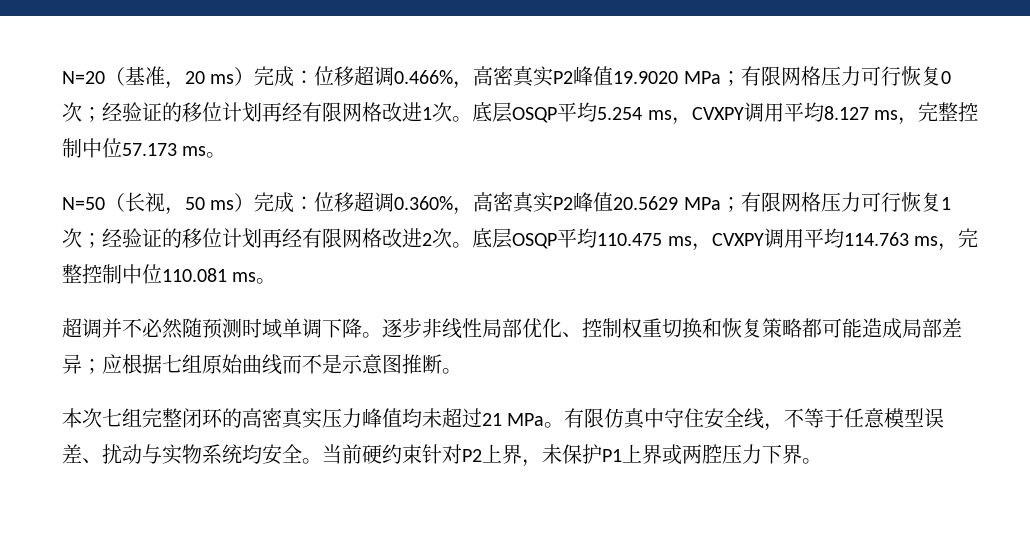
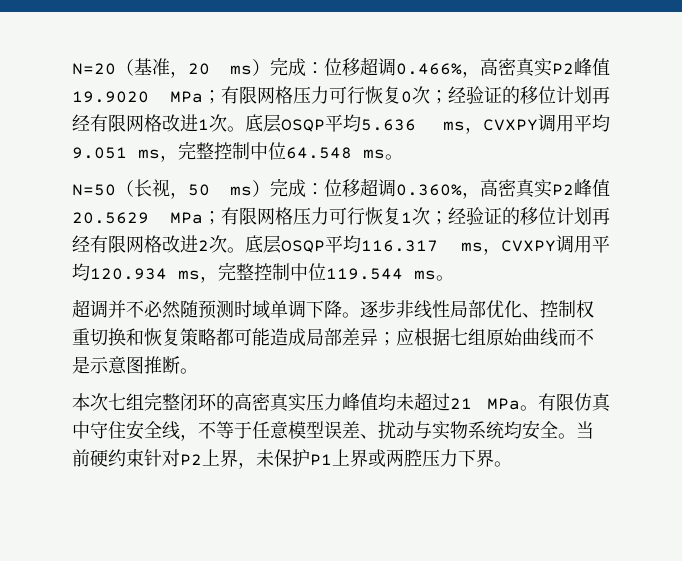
[597,102,978,125] [62,138,177,158] 5.254 ms，CVXPY调用平均8.127 ms，完整控制中位57.173 -> [361,114,610,134] [72,141,352,162] 5.636 ms，CVXPY调用平均9.051 ms，完整控制中位64.548
[597,228,978,251] [62,264,227,284] 110.475 ms，CVXPY调用平均114.763 ms，完整控制中位110.081 -> [361,235,610,255] [72,262,403,283] 116.317 ms，CVXPY调用平均120.934 ms，完整控制中位119.544

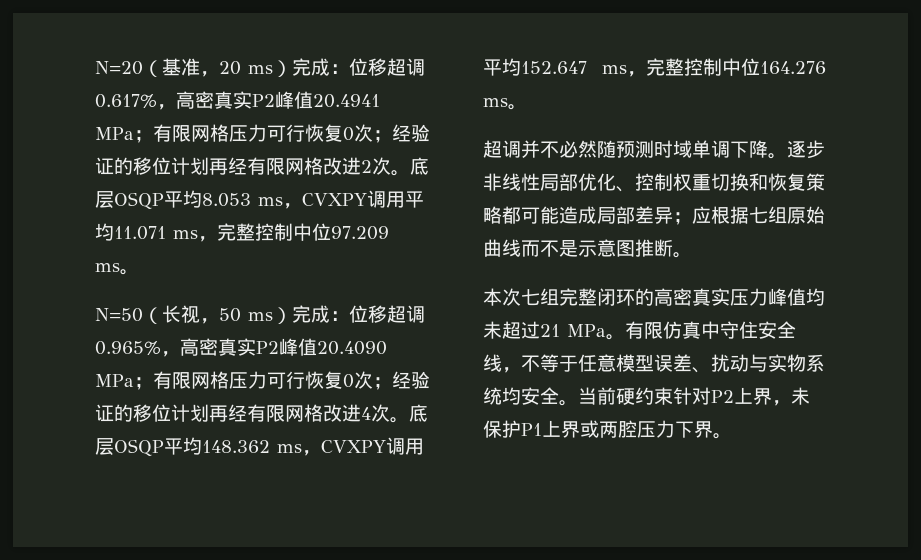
[396,58,610,78] [72,91,149,103] 0.466%，高密真实P2峰值19.9020 -> [95,91,380,110] 0.617%，高密真实P2峰值20.4941
[198,114,610,134] [72,141,352,162] 1次。底层OSQP平均5.636 ms，CVXPY调用平均9.051 ms，完整控制中位64.548 -> [361,157,429,176] [95,190,424,210] [95,223,389,242] 2次。底层OSQP平均8.053 ms，CVXPY调用平均11.071 ms，完整控制中位97.209
[396,179,610,199] [72,207,610,226] [72,235,610,255] [72,262,403,283] 0.360%，高密真实P2峰值20.5629 MPa；有限网格压力可行恢复1次；经验证的移位计划再经有限网格改进2次。底层OSQP平均116.317 ms，CVXPY调用平均120.934 ms，完整控制中位119.544 -> [95,338,387,357] [95,371,430,390] [95,404,428,423] [95,437,424,457] [483,58,826,77] 0.965%，高密真实P2峰值20.4090 MPa；有限网格压力可行恢复0次；经验证的移位计划再经有限网格改进4次。底层OSQP平均148.362 ms，CVXPY调用平均152.647 ms，完整控制中位164.276

